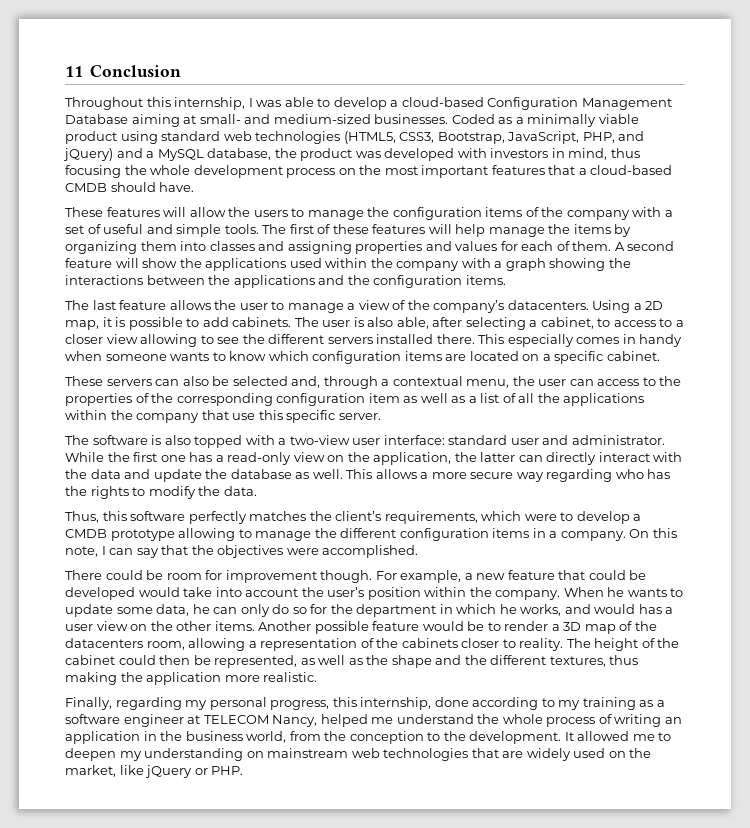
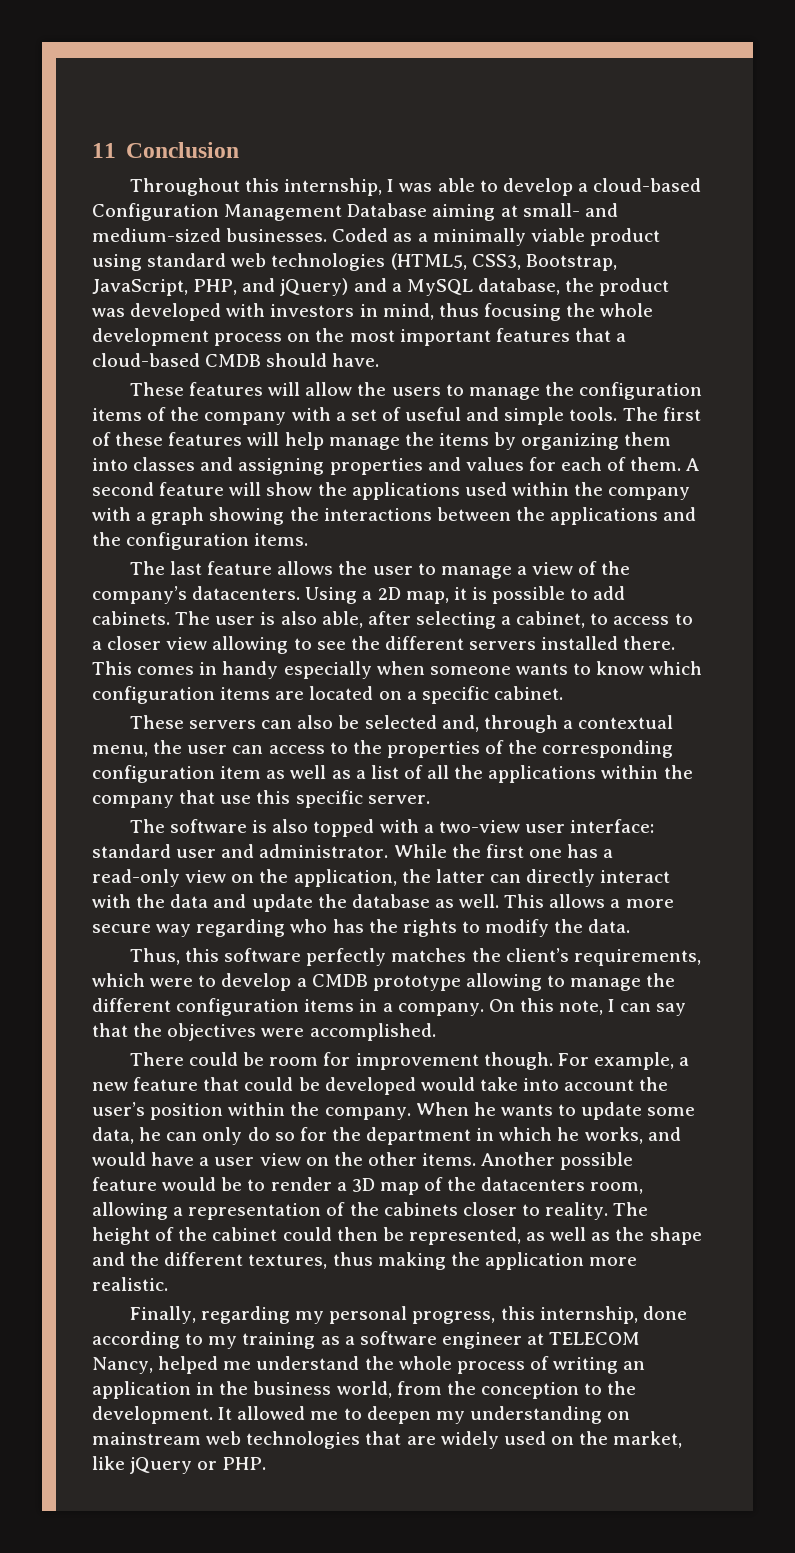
[507,334,574,347] especially -> (132, 668) none
(683, 340) none -> [283,661,372,679] especially
[638,604,662,614] has -> [151,1152,195,1166] have

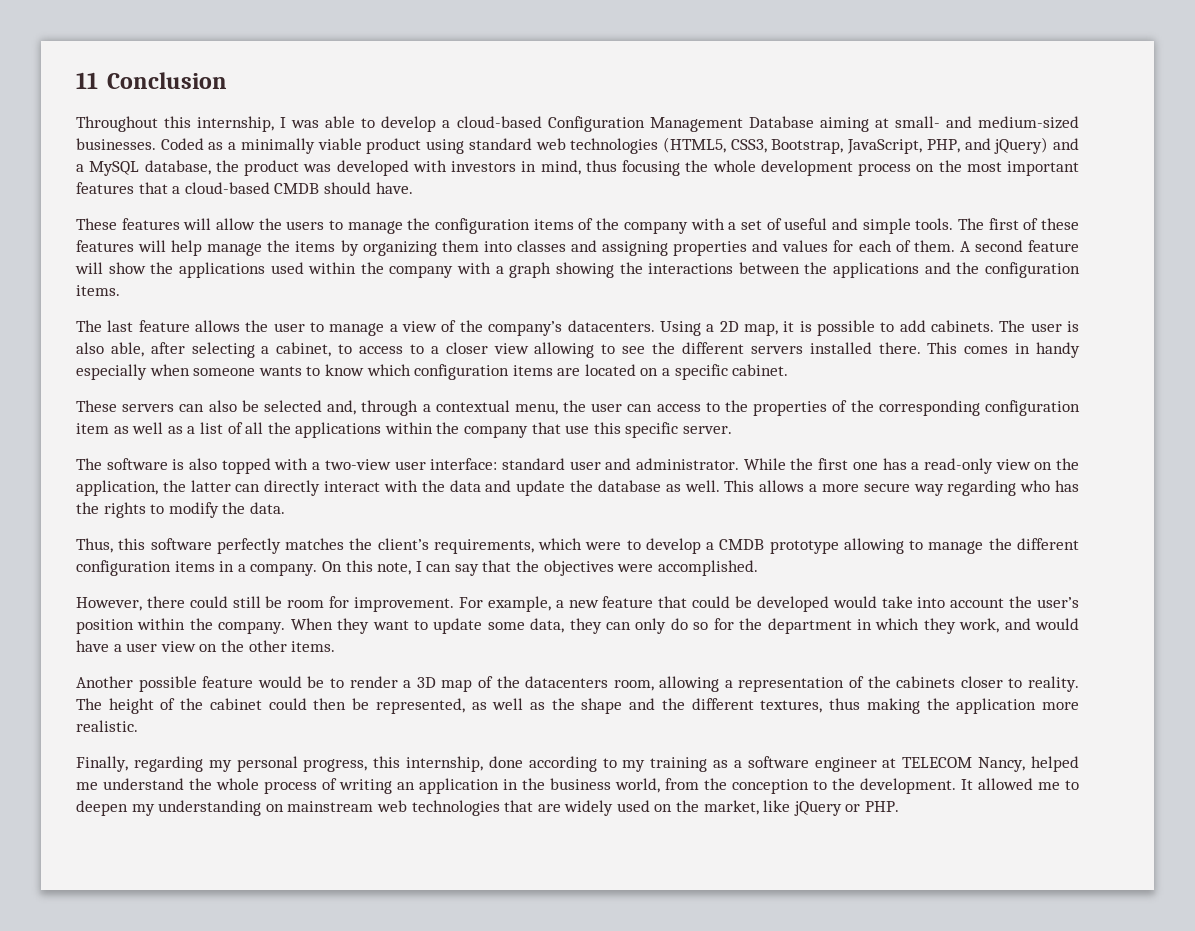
[129,1052,239,1066] There could -> [76,596,261,611] However, there could still
[355,1052,553,1070] improvement though. -> [354,597,455,612] improvement.
[473,1102,553,1116] he wants -> [337,618,409,634] they want
[139,1127,162,1141] he -> [569,618,602,634] they
[557,1127,643,1144] he works, -> [923,618,1000,634] they work,
(477, 1159) none -> (336, 646) //

